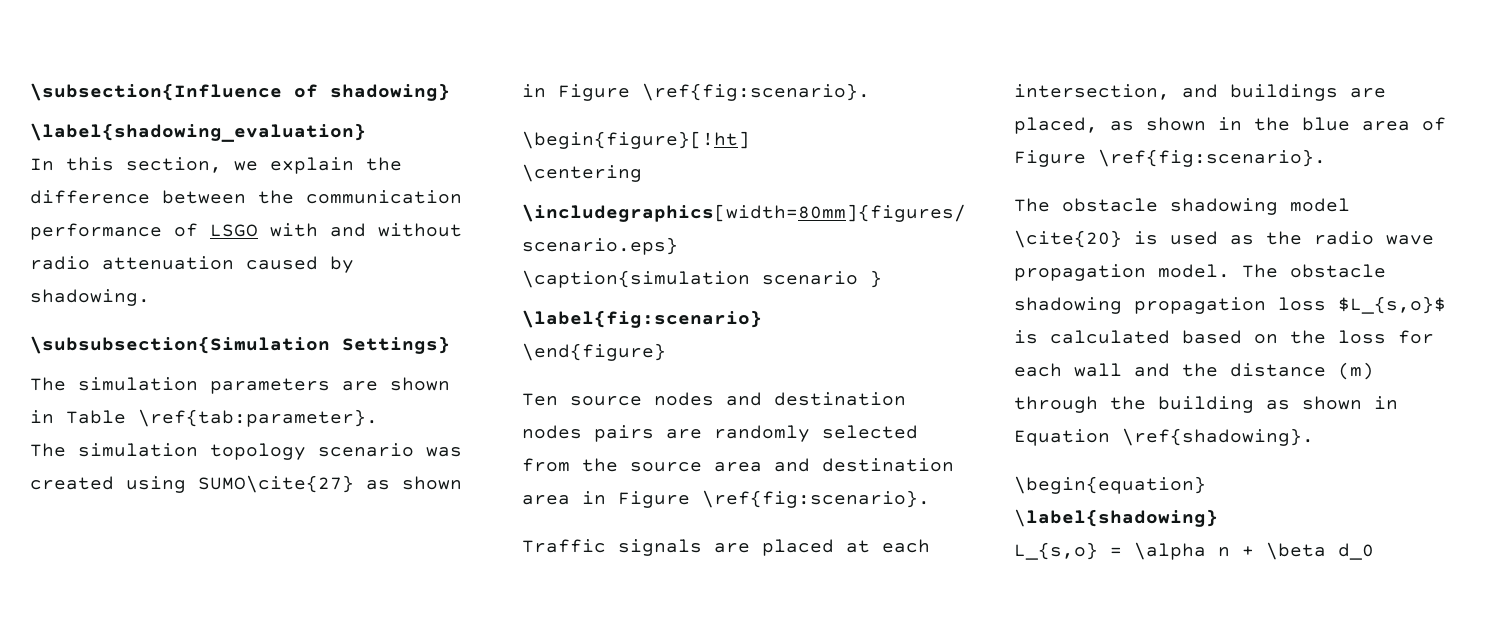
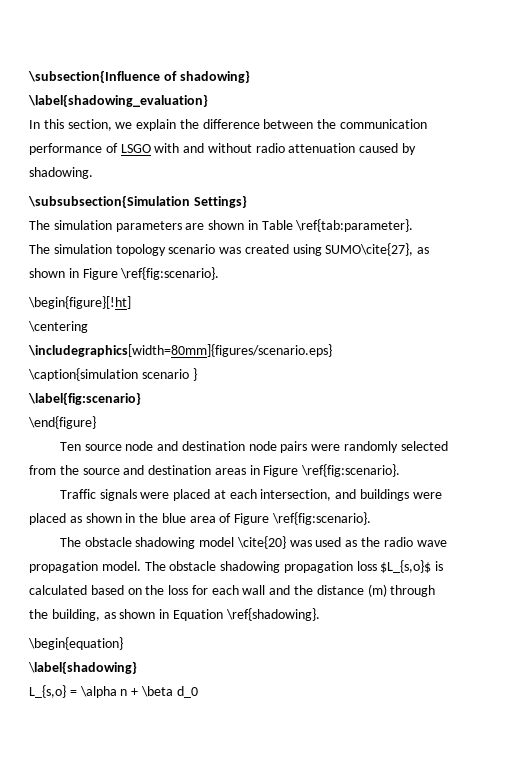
[198,475,354,493] SUMO\cite{27} -> [325,243,414,256] SUMO\cite{27},
[654,392,906,406] [522,425,702,442] nodes and destination nodes pairs are -> [125,441,341,453] node and destination node pairs were
[714,458,954,472] [522,495,570,505] area and destination area -> [123,465,246,475] and destination areas
[714,543,750,553] are -> [140,492,170,499] were
[1350,88,1386,98] [1014,117,1098,134] are placed, -> [412,492,442,499] [29,513,66,525] were placed
[1134,231,1158,245] is -> [289,540,312,547] was
[1158,396,1254,413] building -> [51,609,100,621] building,

